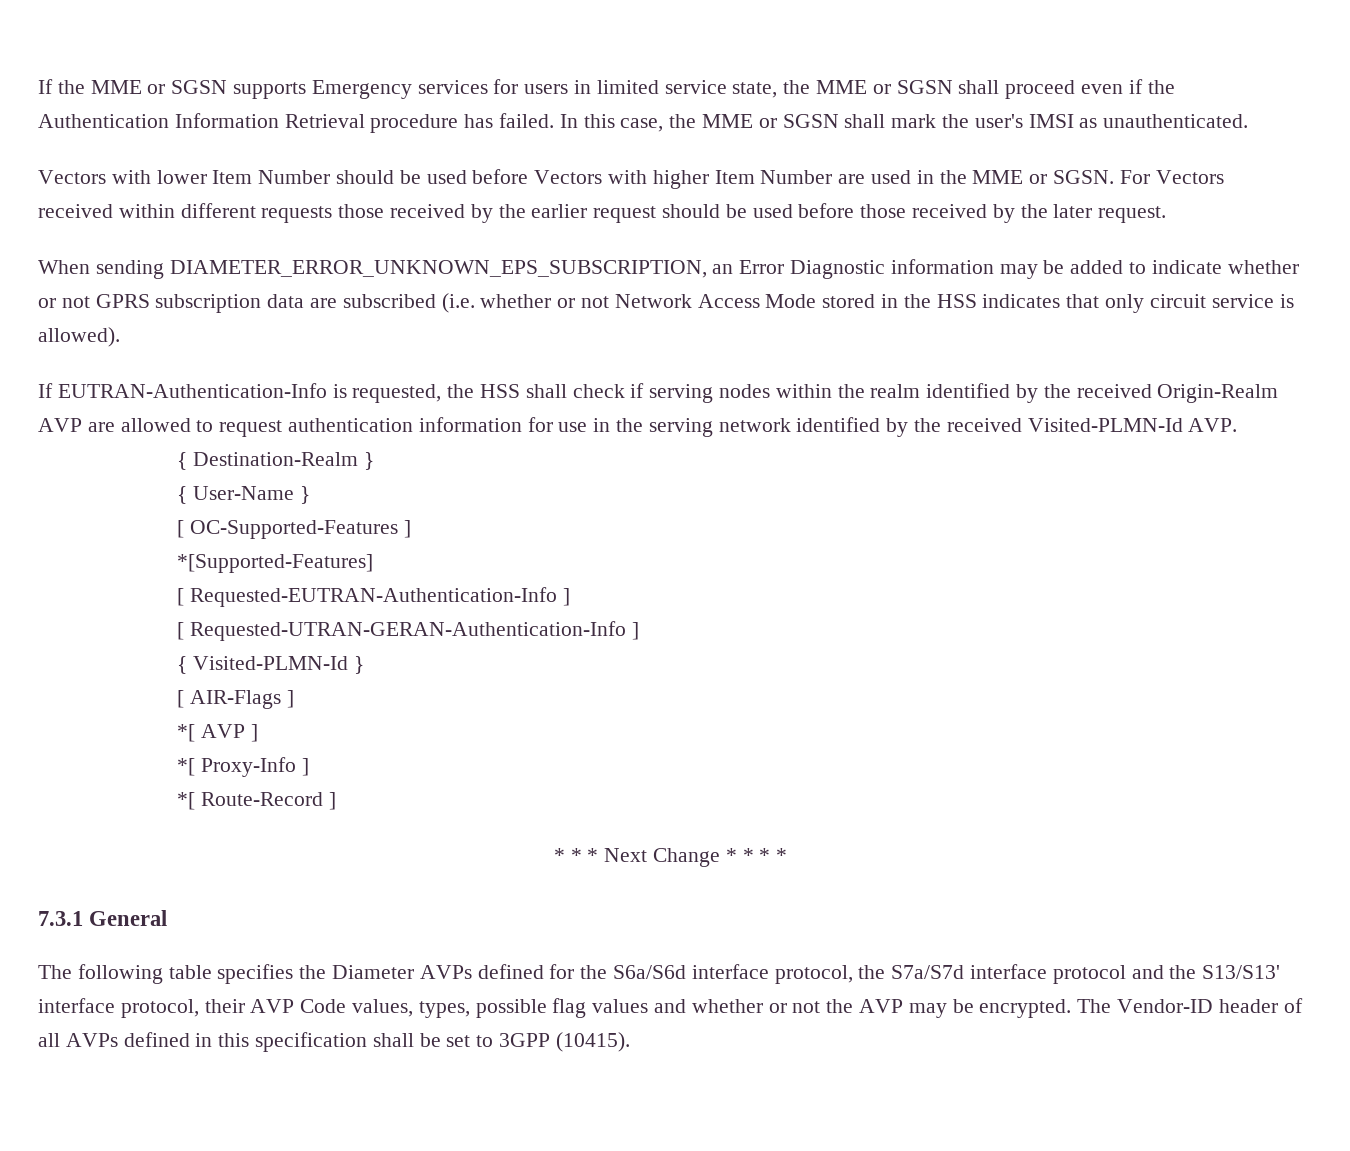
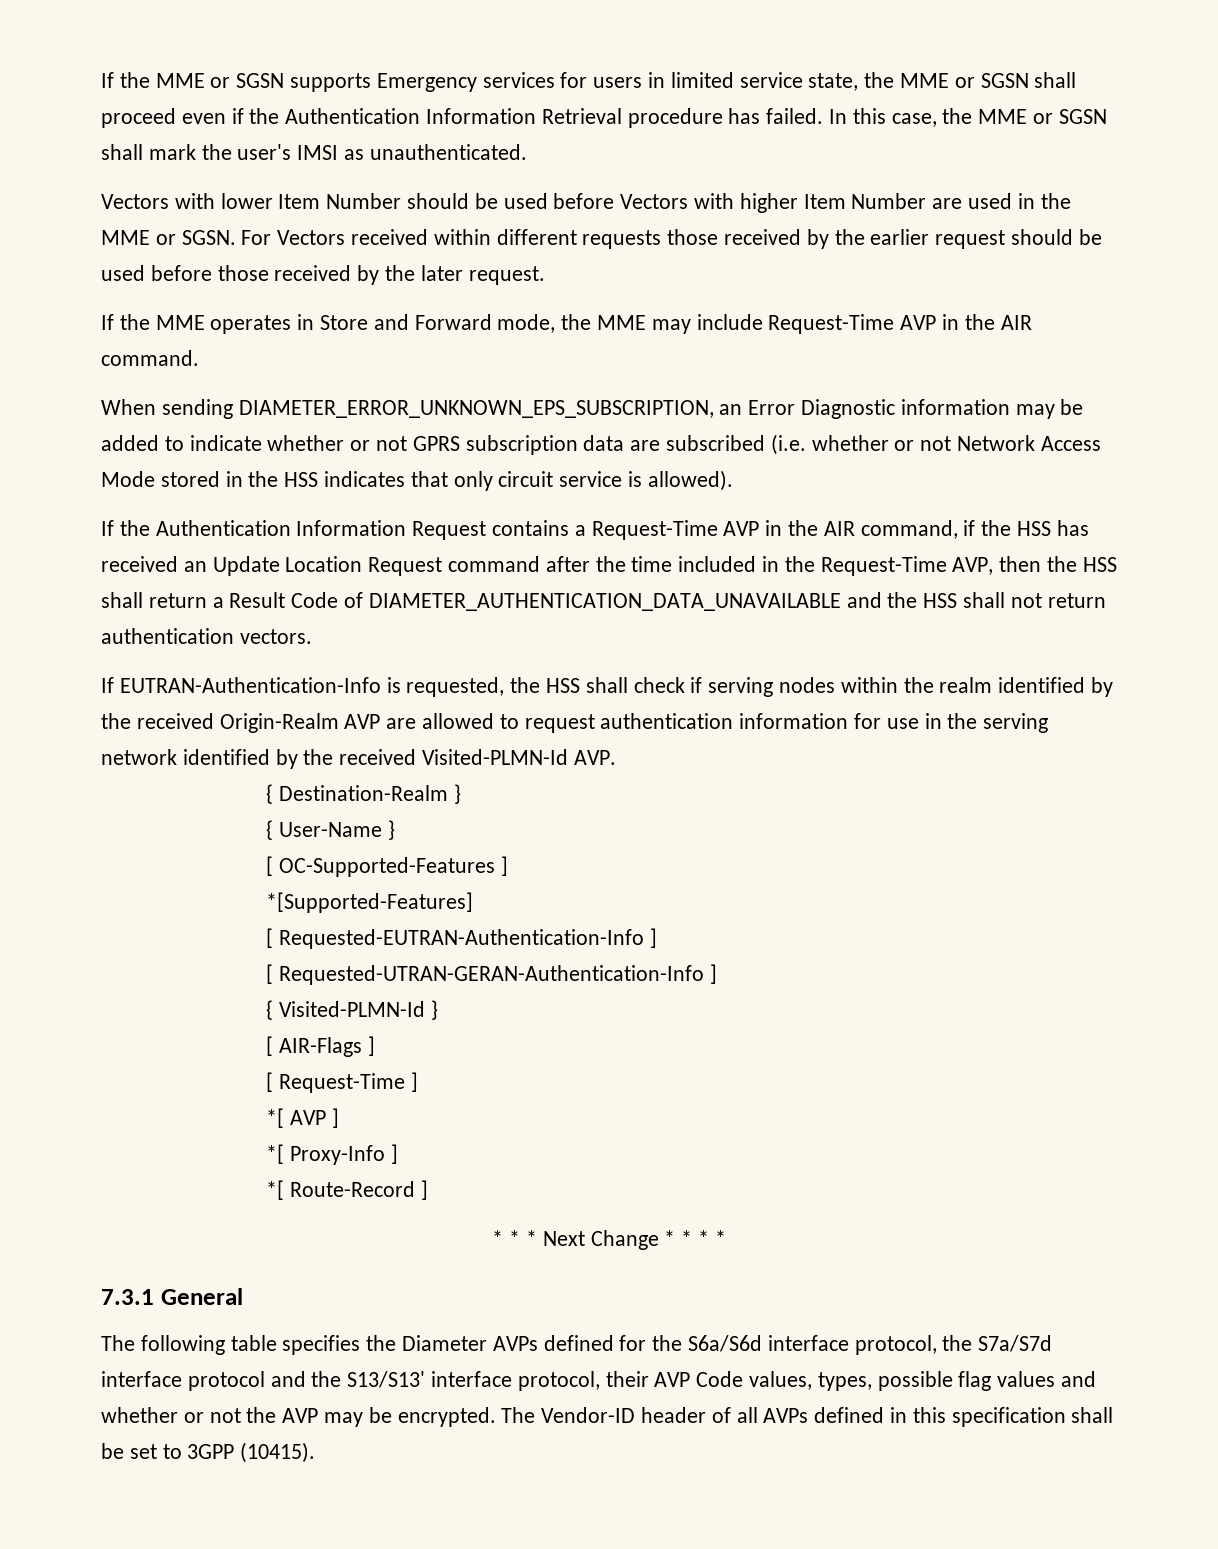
(1167, 214) none -> [101,314,1032,334] [101,350,199,366] // If the MME operates in Store and Forward mode, the MME may include Request-Time AVP in the AIR command.
(120, 337) none -> [101,520,1089,540] [101,556,1117,576] [101,592,1106,611] [101,628,312,644] // If the Authentication Information Request contains a Request-Time AVP in the AIR command, if the HSS has received an Update Location Request command after the time included in the Request-Time AVP, then the HSS shall return a Result Code of DIAMETER_AUTHENTICATION_DATA_UNAVAILABLE and the HSS shall not return authentication vectors.
(294, 699) none -> [266,1072,418,1093] // [ Request-Time ]

